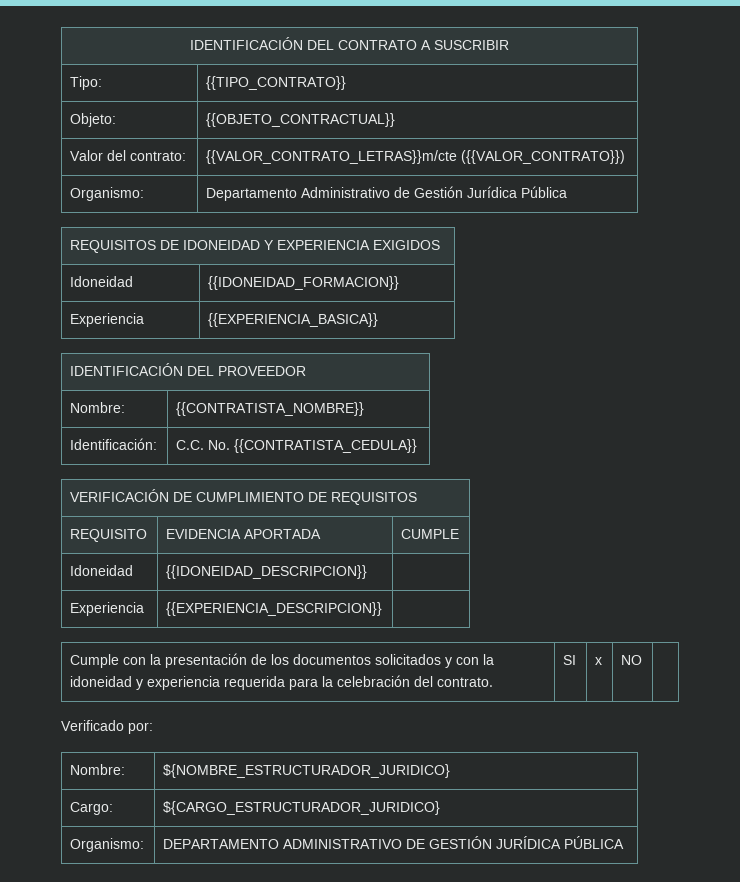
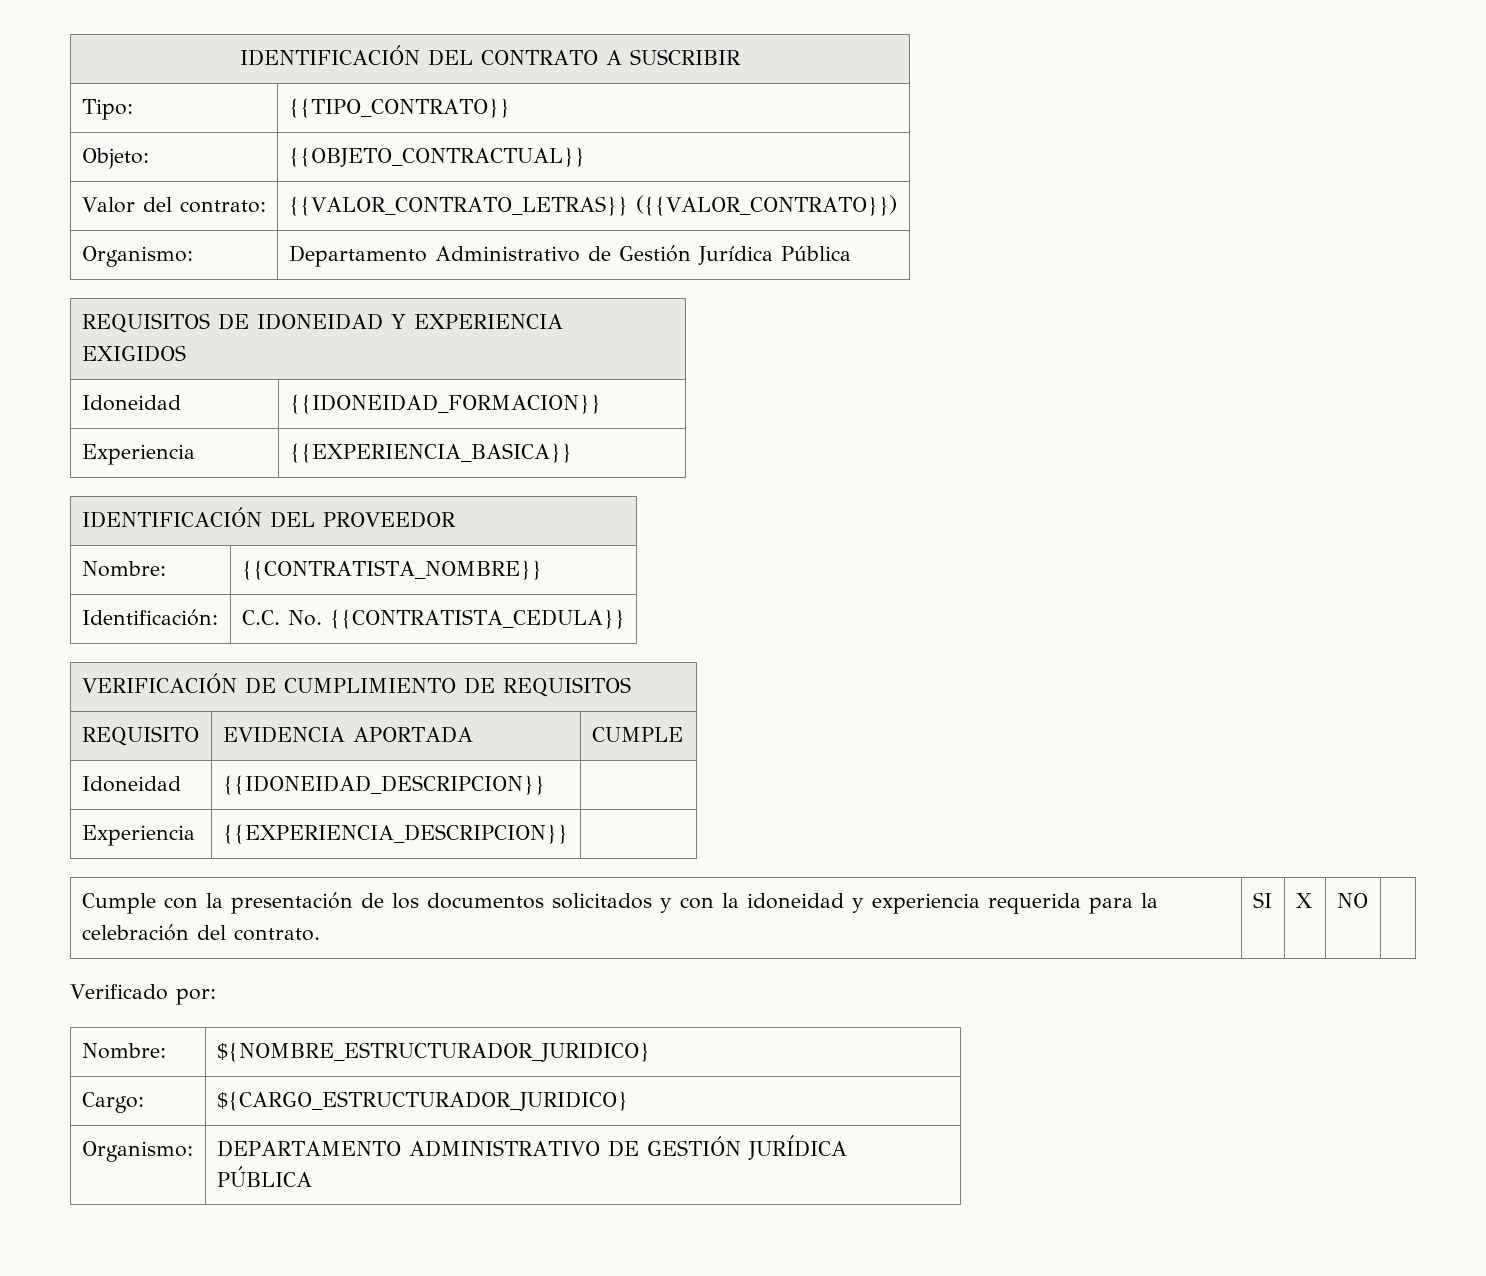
[206,150,458,164] {{VALOR_CONTRATO_LETRAS}}m/cte -> [288,196,628,216] {{VALOR_CONTRATO_LETRAS}}
[595,657,603,665] x -> [1295,893,1312,908] X

